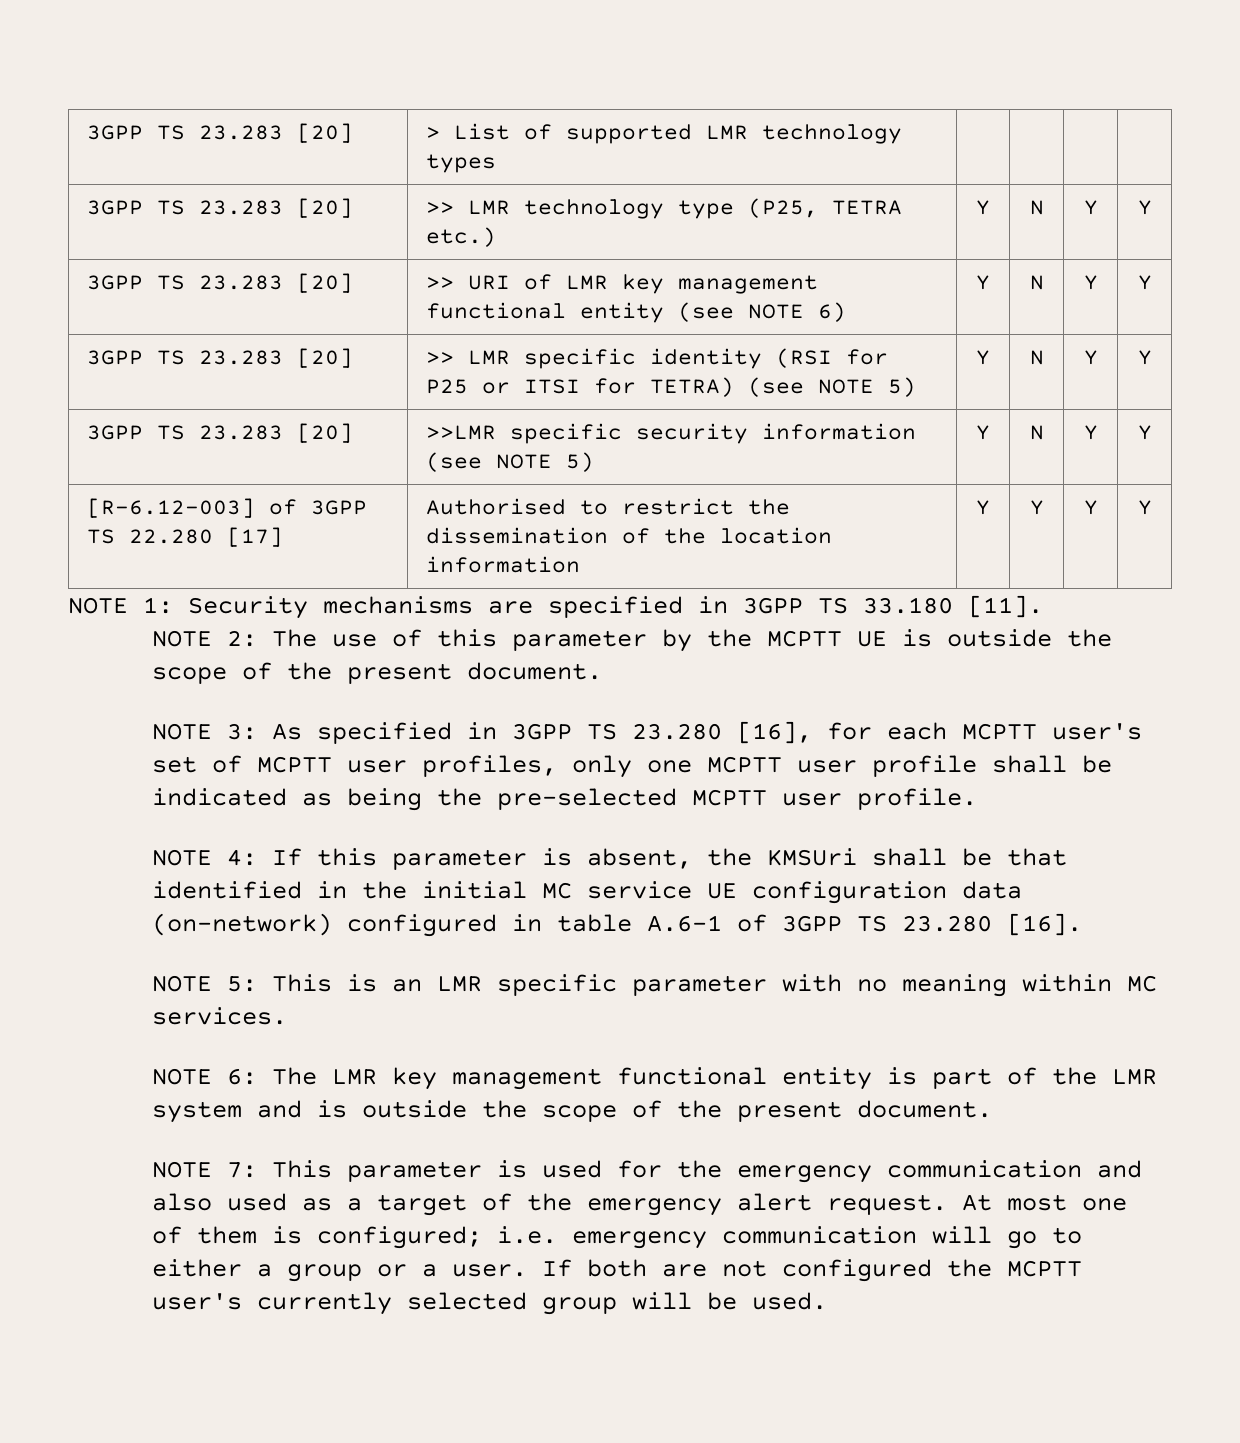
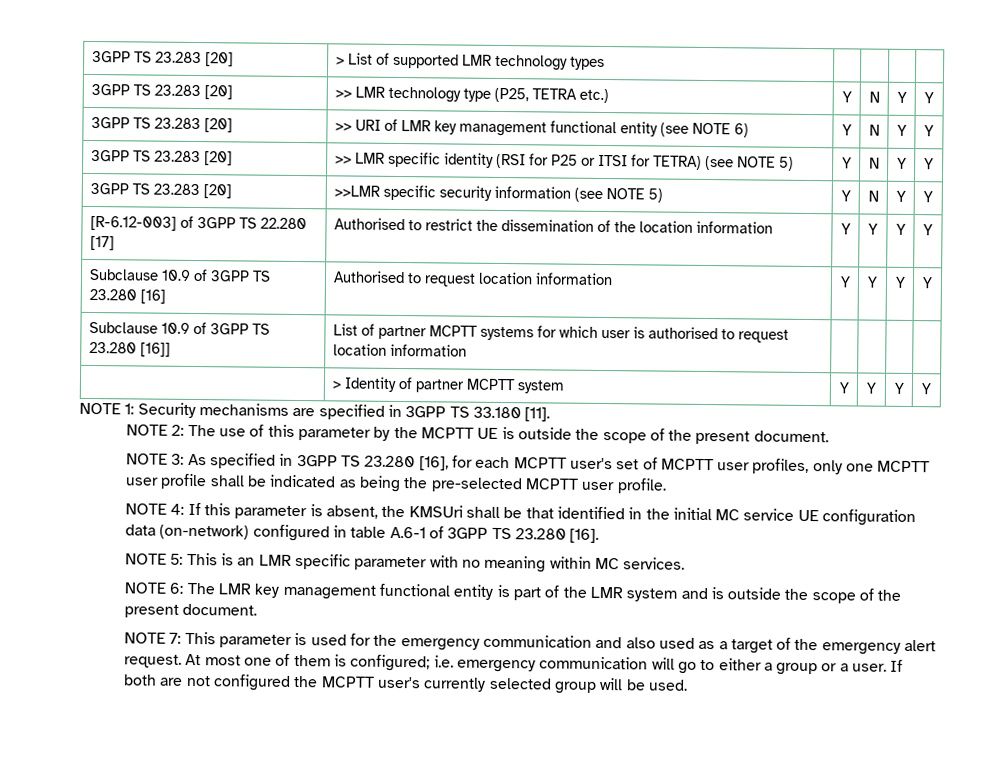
(1152, 507) none -> [88,268,271,282] [88,288,166,304] [332,270,613,287] [839,276,851,288] [867,276,878,288] [894,276,906,288] [922,277,933,289] [88,321,270,335] [88,341,171,357] [332,323,789,343] [332,343,467,357] [331,376,564,394] [838,382,849,394] [866,382,876,394] [893,382,904,394] [921,383,931,395] // Subclause 10.9 of 3GPP TS 23.280 [16] | Authorised to request location information | Y | Y | Y | Y // Subclause 10.9 of 3GPP TS 23.280 [16]] | List of partner MCPTT systems for which user is authorised to request location information | | | | // | > Identity of partner MCPTT system | Y | Y | Y | Y

